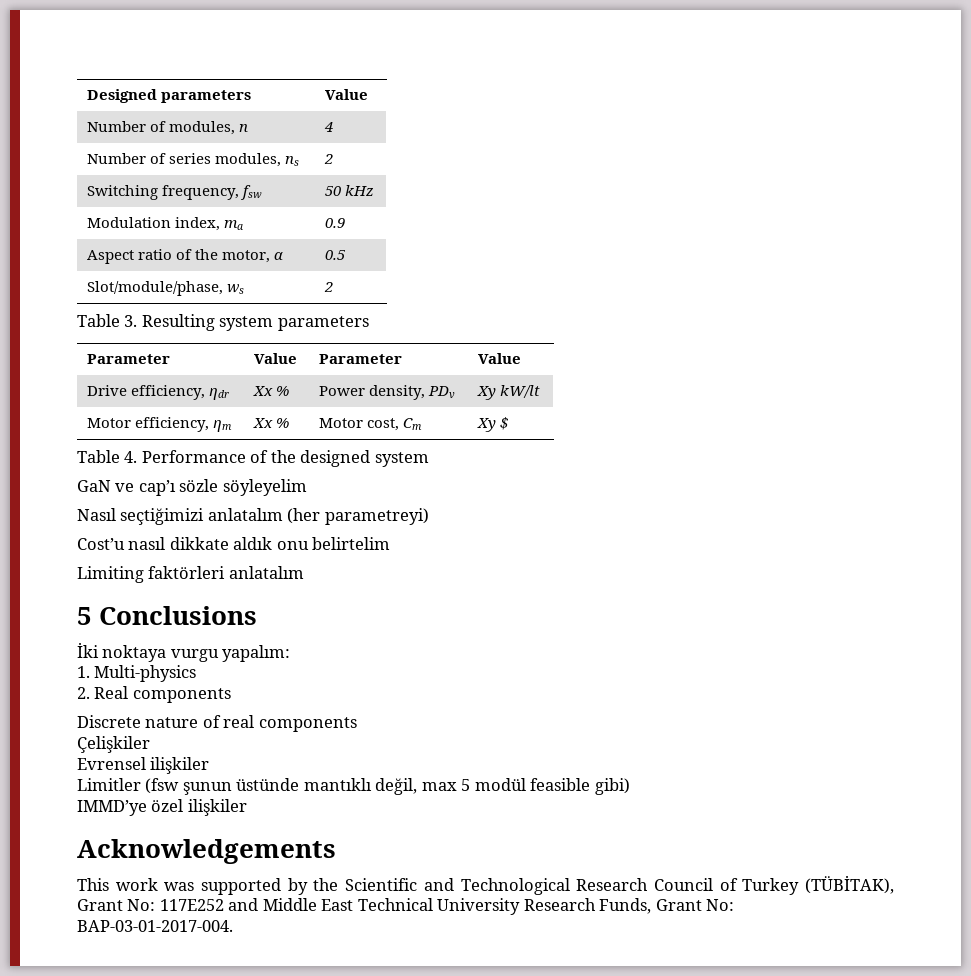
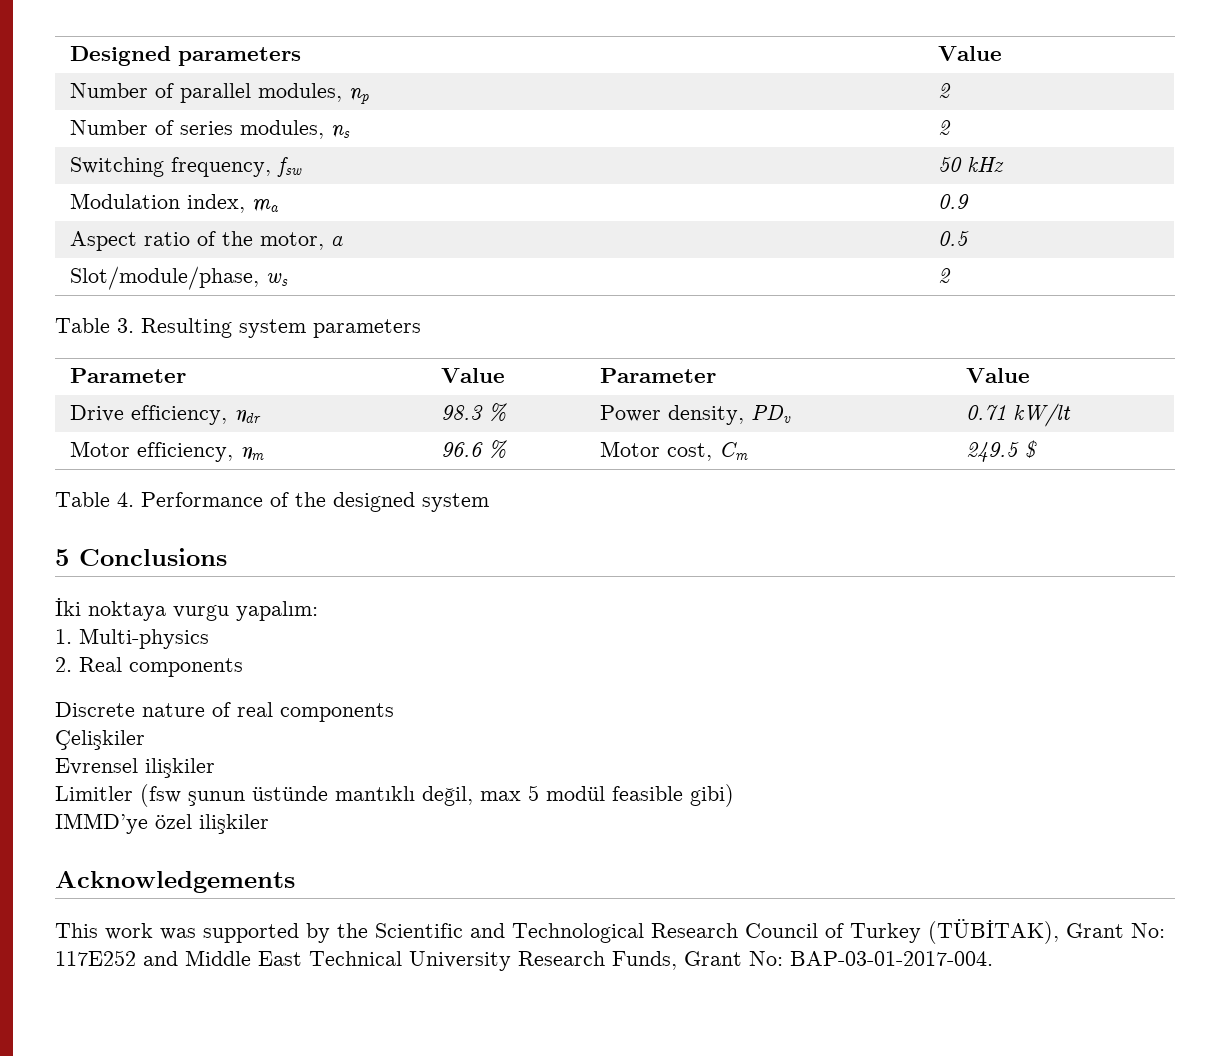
[169,121,249,135] [324,122,334,132] modules, n | 4 -> [180,83,370,104] [938,83,952,98] parallel modules, np | 2
[253,386,274,396] Xx -> [441,405,484,420] 98.3
[477,386,497,400] Xy -> [966,405,1007,420] 0.71
[253,418,274,428] Xx -> [441,442,484,457] 96.6
[477,418,497,432] Xy -> [966,442,1020,462] 249.5
[77,479,307,496] [77,508,429,525] [77,537,391,550] [77,566,304,583] // GaN ve cap’ı sözle söyleyelim // Nasıl seçtiğimizi anlatalım (her parametreyi) // Cost’u nasıl dikkate aldık onu belirtelim // Limiting faktörleri anlatalım -> (489, 502) none

